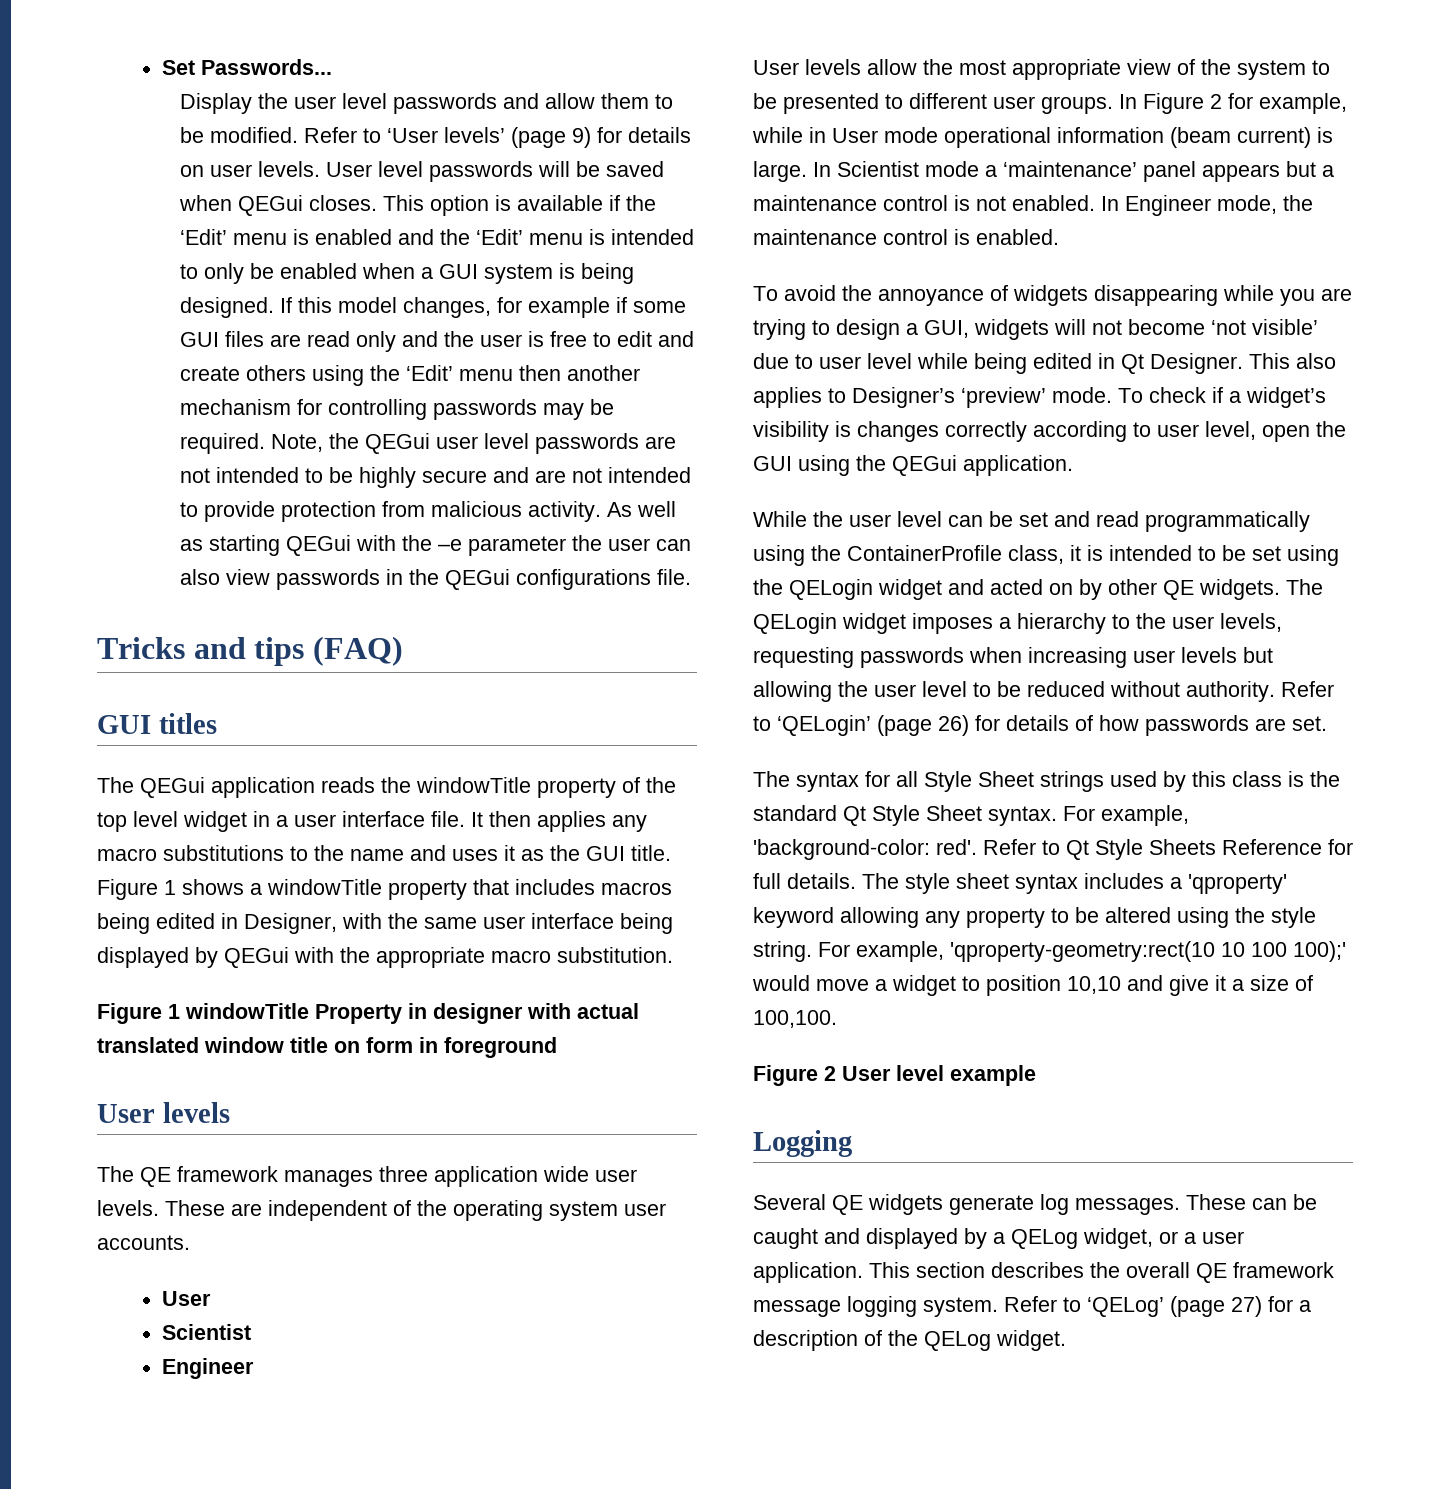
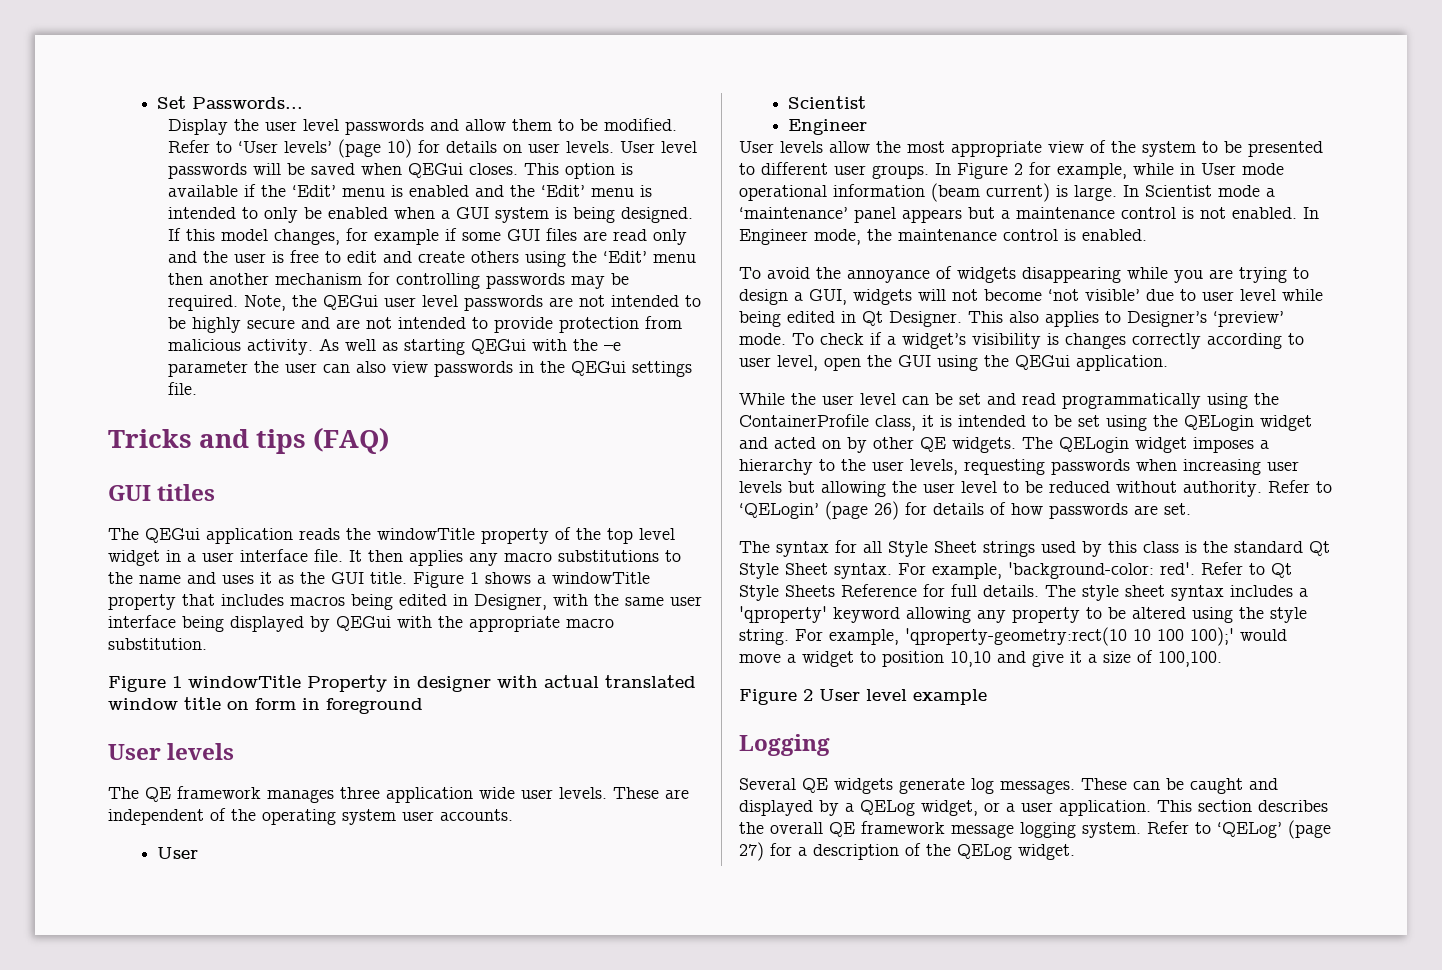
[571,127,591,148] 9) -> [387,139,413,158] 10)
[515,569,651,590] configurations -> [632,361,693,377] settings

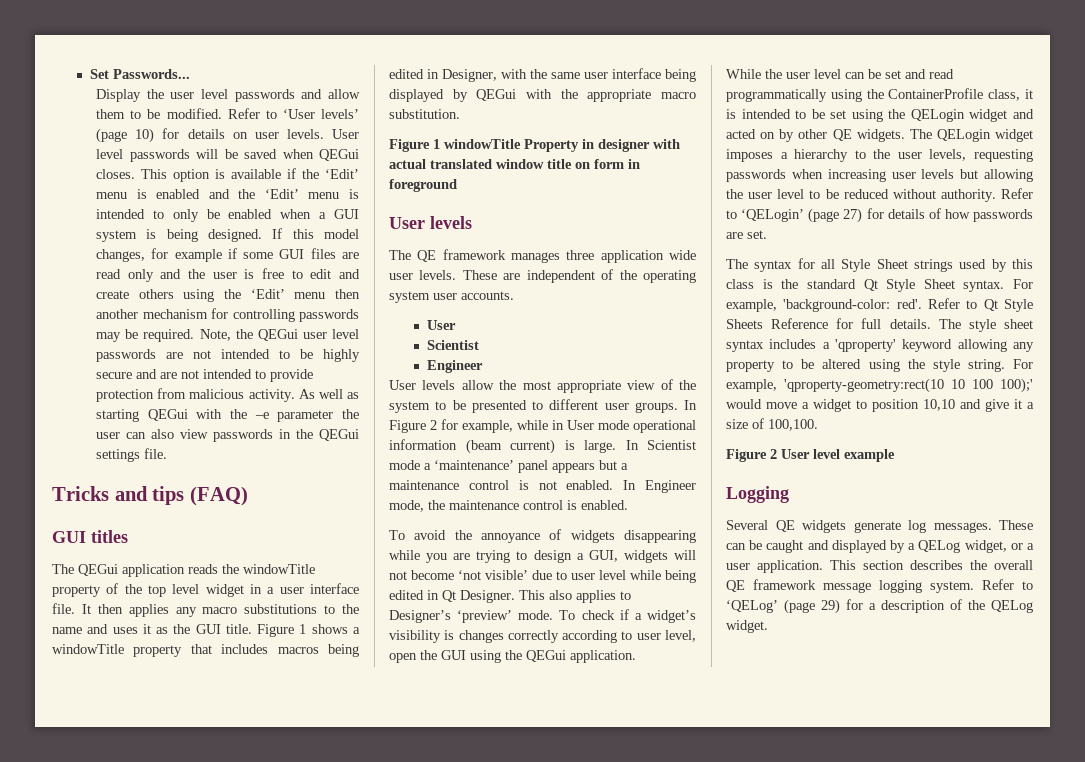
[874,501,899,520] 26) -> [843,208,863,223] 27)
[739,842,764,861] 27) -> [821,599,840,614] 29)

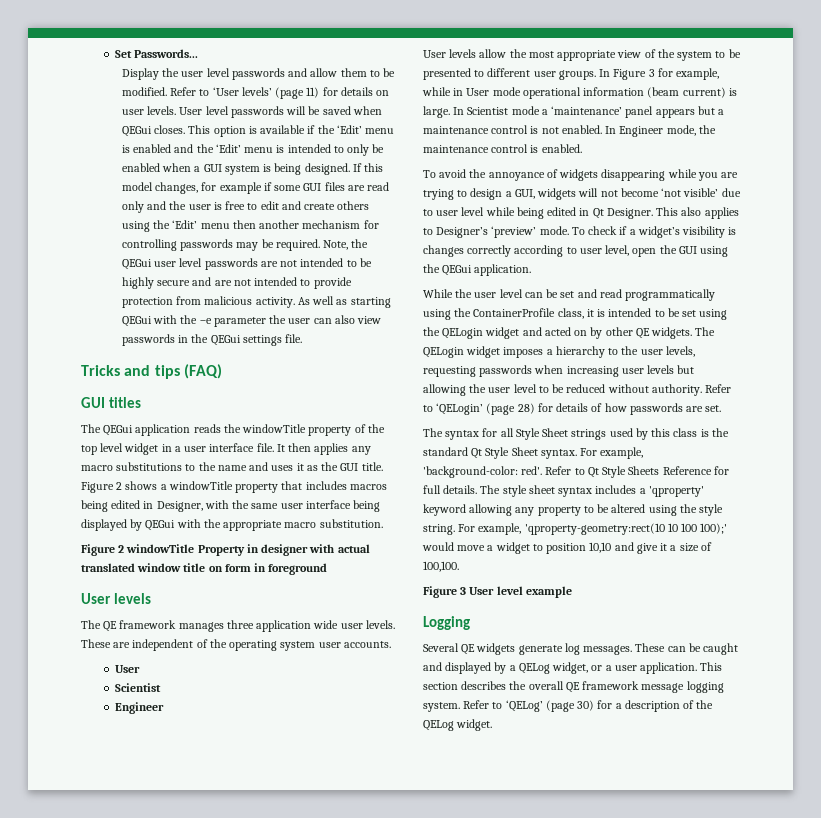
[135,128,155,143] 10) -> [306,87,320,98] 11)
[299,624,307,634] 1 -> [116,482,123,490] 2
[433,139,440,149] 1 -> [118,545,125,553] 2
[430,420,437,430] 2 -> [648,69,655,77] 3
[843,208,863,223] 27) -> [517,403,535,414] 28)
[770,449,777,459] 2 -> [460,587,467,595] 3
[821,599,840,614] 29) -> [577,700,595,711] 30)

